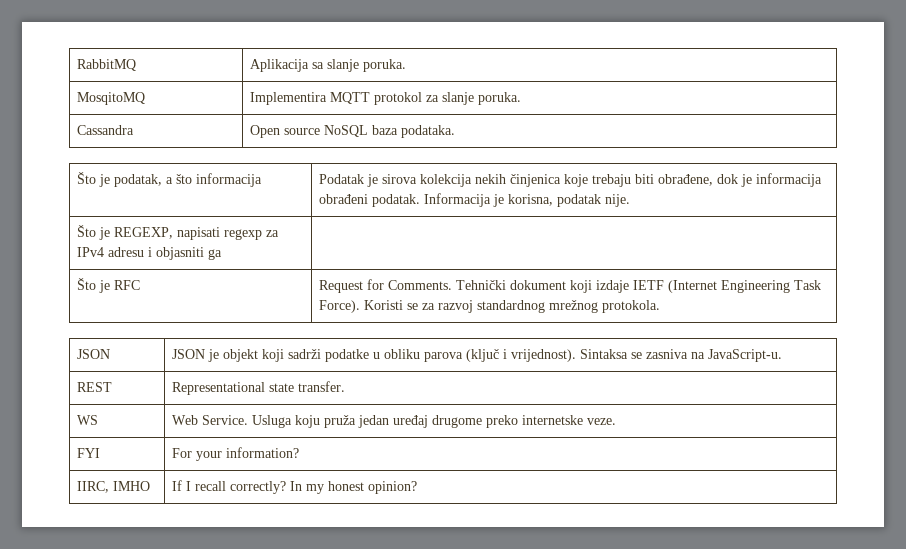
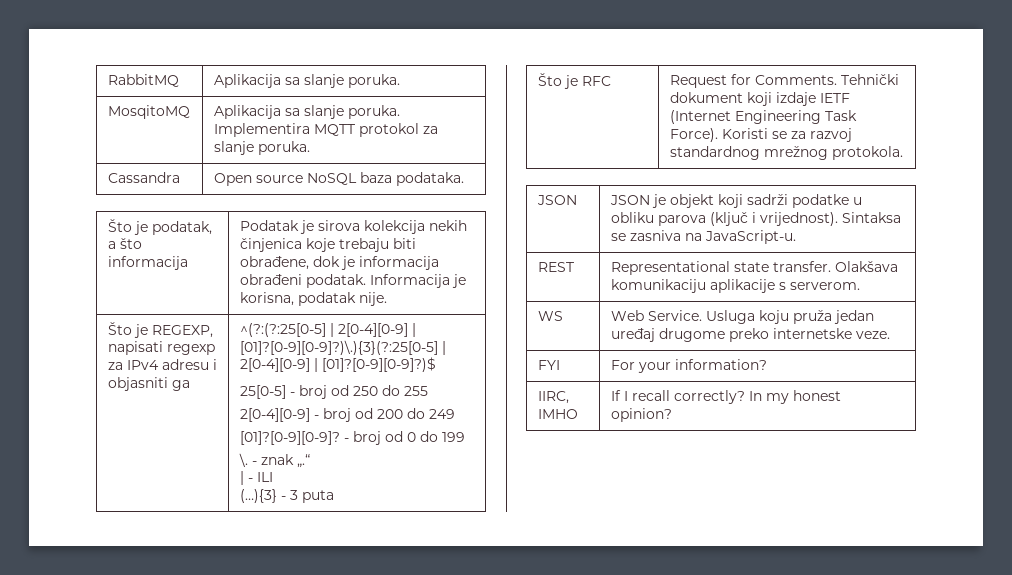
(146, 98) none -> [213,105,400,119] Aplikacija sa slanje poruka.
(223, 254) none -> [239,323,416,337] [239,340,446,355] [239,357,436,372] [239,385,428,399] [239,408,455,422] [239,431,465,445] [238,453,310,468] [239,471,273,485] [239,489,334,503] ^(?:(?:25[0-5] | 2[0-4][0-9] | [01]?[0-9][0-9]?)\.){3}(?:25[0-5] | 2[0-4][0-9] | [01]?[0-9][0-9]?)$ // 25[0-5] - broj od 250 do 255 // 2[0-4][0-9] - broj od 200 do 249 // [01]?[0-9][0-9]? - broj od 0 do 199 // \. - znak „.“ // | - ILI // (…){3} - 3 puta
(346, 386) none -> [834,261,898,272] [610,279,860,293] Olakšava komunikaciju aplikacije s serverom.

